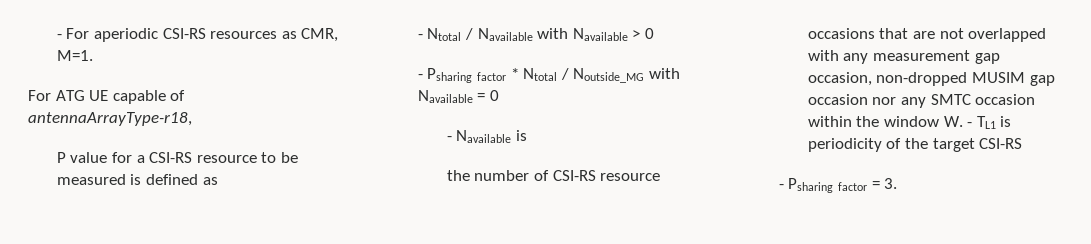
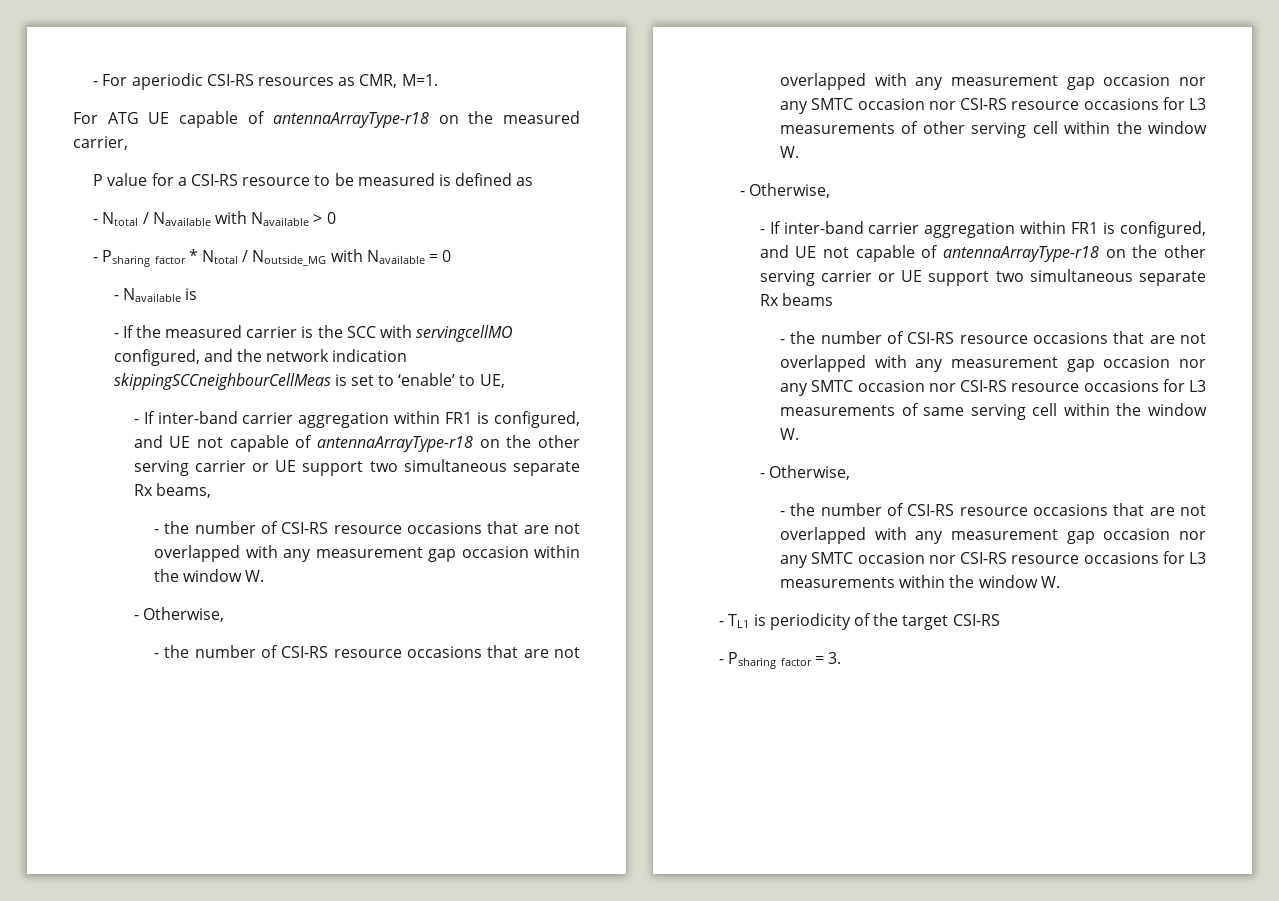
[28,112,192,126] antennaArrayType-r18, -> [272,111,580,128] [73,136,128,150] antennaArrayType-r18 on the measured carrier,
(527, 135) none -> [113,325,514,342] [113,349,408,366] [113,373,505,390] [133,411,580,428] [133,435,580,452] [133,459,580,476] [133,483,211,498] [154,529,160,534] - If the measured carrier is the SCC with servingcellMO configured, and the network indication skippingSCCneighbourCellMeas is set to ‘enable’ to UE, // - If inter-band carrier aggregation within FR1 is configured, and UE not capable of antennaArrayType-r18 on the other serving carrier or UE support two simultaneous separate Rx beams, // -
[807,72,1055,86] [807,94,1036,108] [807,116,963,127] occasion, non-dropped MUSIM gap occasion nor any SMTC occasion within the window W. -> [461,545,580,558] [154,569,265,582] [133,607,224,622] [154,645,580,658] [780,73,1206,90] [780,97,1206,114] [780,121,1207,138] [780,146,800,158] [739,183,830,198] [759,221,1206,238] [759,245,1206,262] [759,269,1206,286] [759,293,833,306] [780,331,1206,344] [780,355,1206,372] [780,379,1206,396] [780,403,1207,420] [780,428,800,440] [759,465,850,480] [780,503,1206,516] [780,527,1206,544] [780,551,1206,568] [780,575,1060,588] occasion within the window W. // - Otherwise, // - the number of CSI-RS resource occasions that are not overlapped with any measurement gap occasion nor any SMTC occasion nor CSI-RS resource occasions for L3 measurements of other serving cell within the window W. // - Otherwise, // - If inter-band carrier aggregation within FR1 is configured, and UE not capable of antennaArrayType-r18 on the other serving carrier or UE support two simultaneous separate Rx beams // - the number of CSI-RS resource occasions that are not overlapped with any measurement gap occasion nor any SMTC occasion nor CSI-RS resource occasions for L3 measurements of same serving cell within the window W. // - Otherwise, // - the number of CSI-RS resource occasions that are not overlapped with any measurement gap occasion nor any SMTC occasion nor CSI-RS resource occasions for L3 measurements within the window W. //

